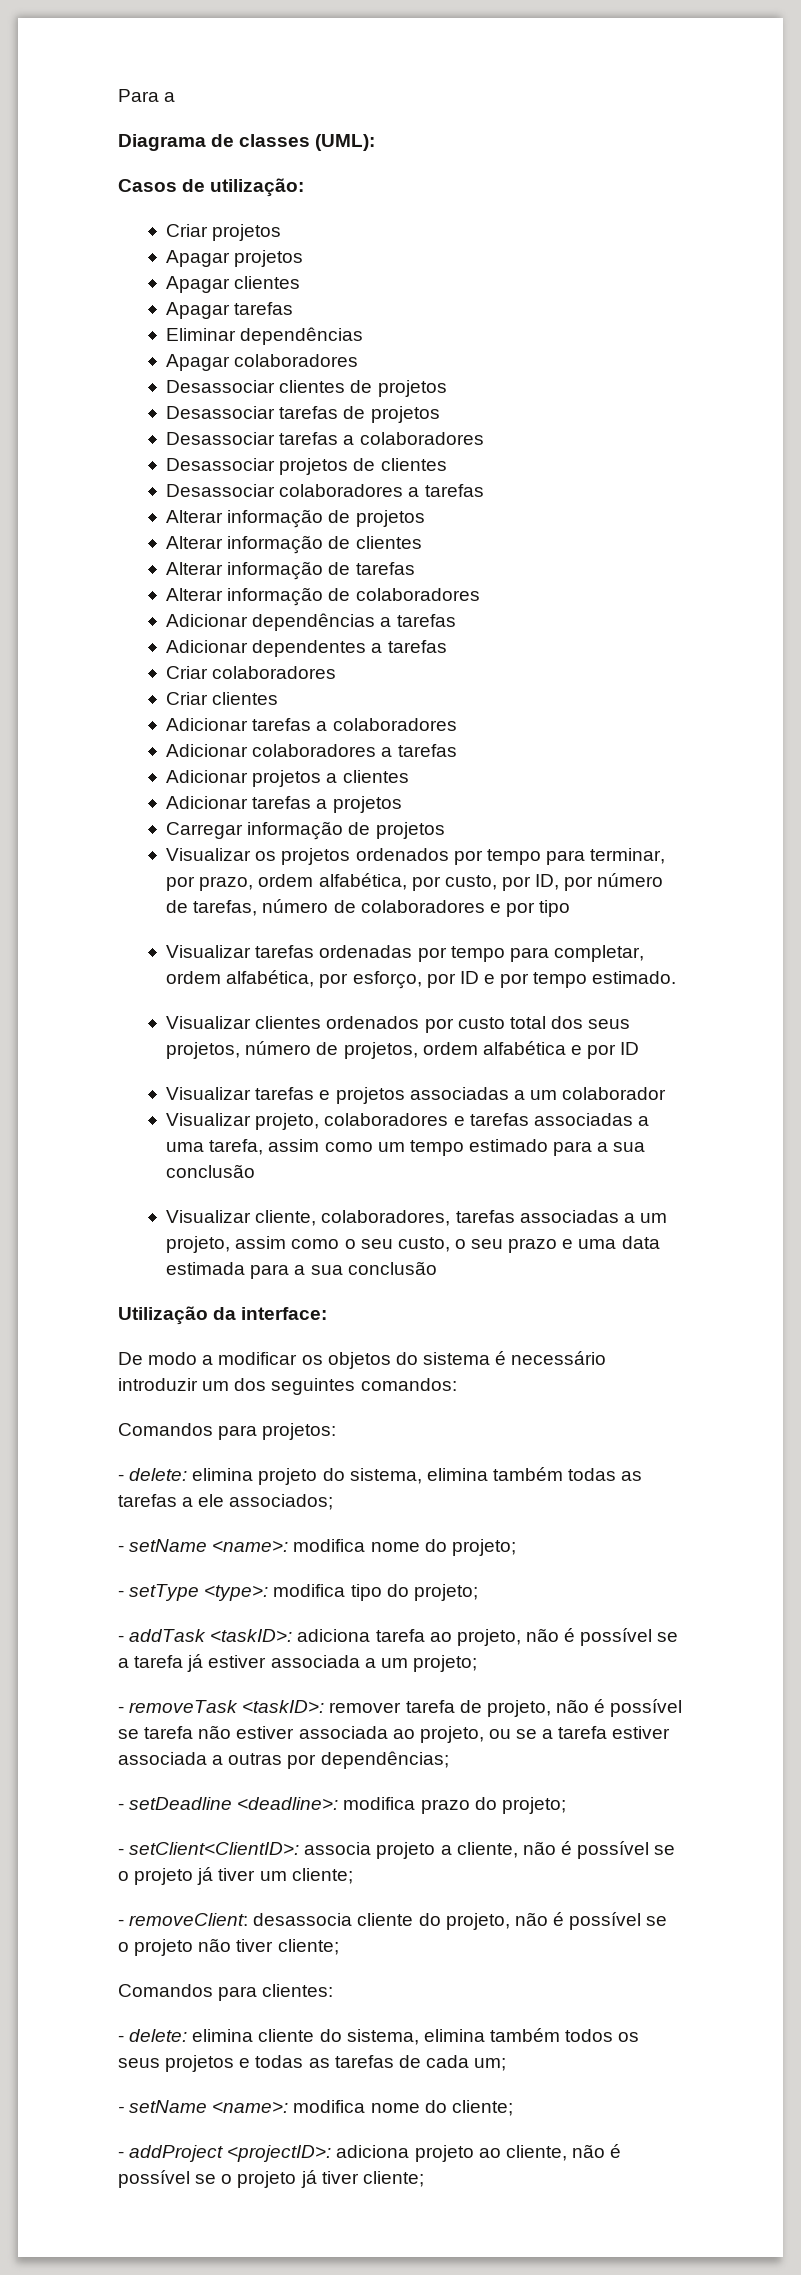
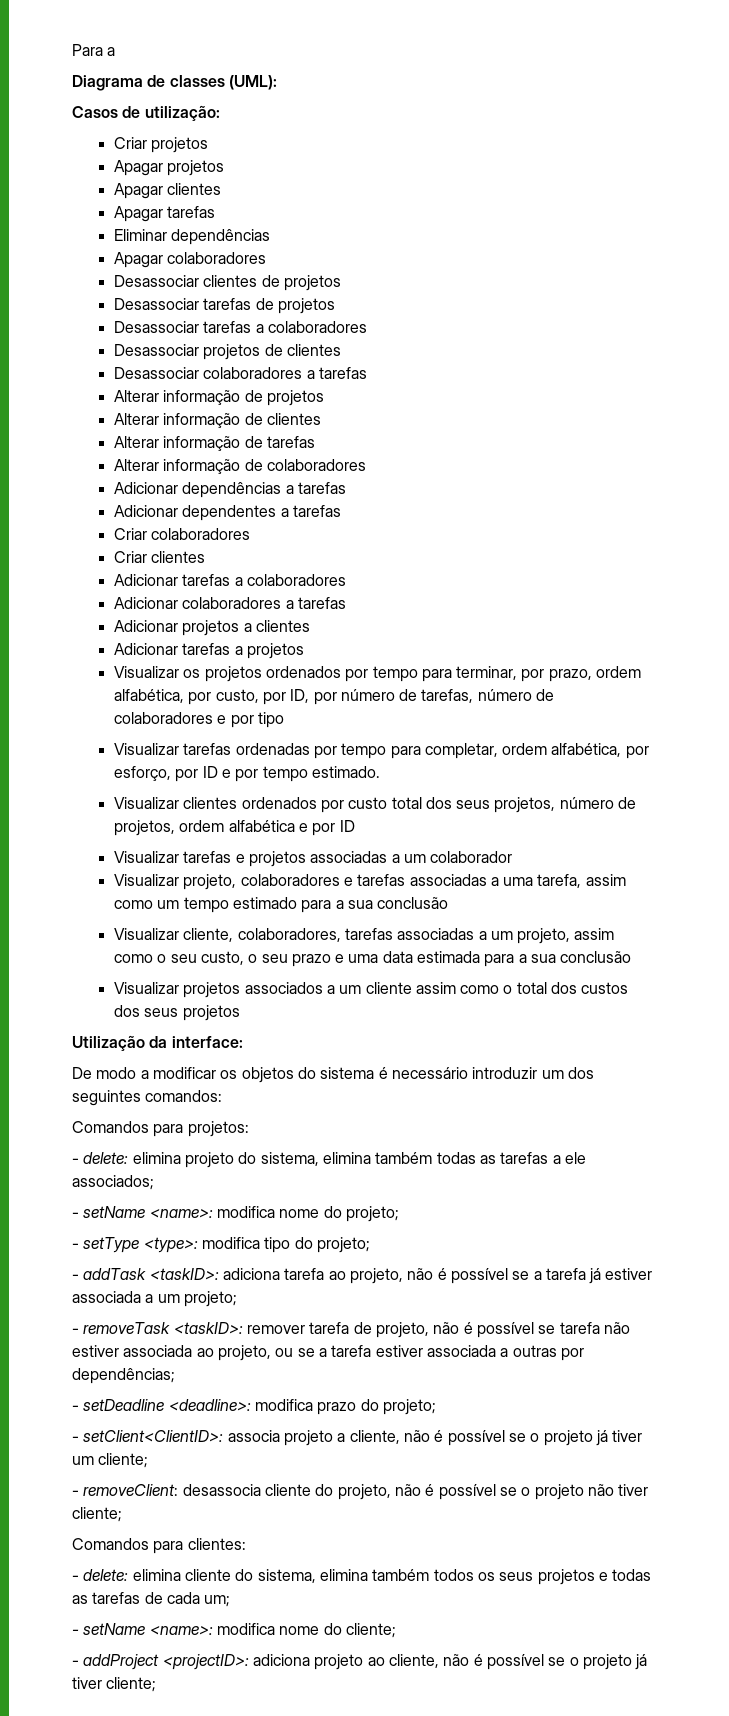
[166,821,445,840] // Carregar informação de projetos -> (304, 651) none
(437, 1268) none -> [113,982,629,998] [113,1005,240,1021] // Visualizar projetos associados a um cliente assim como o total dos custos dos seus projetos

